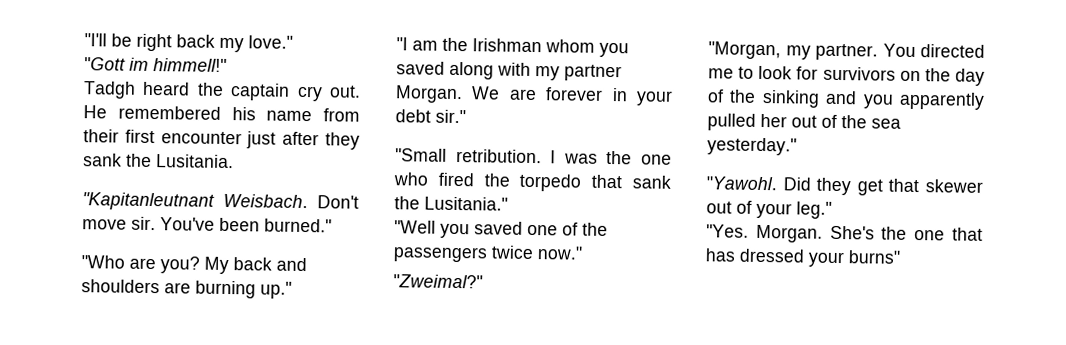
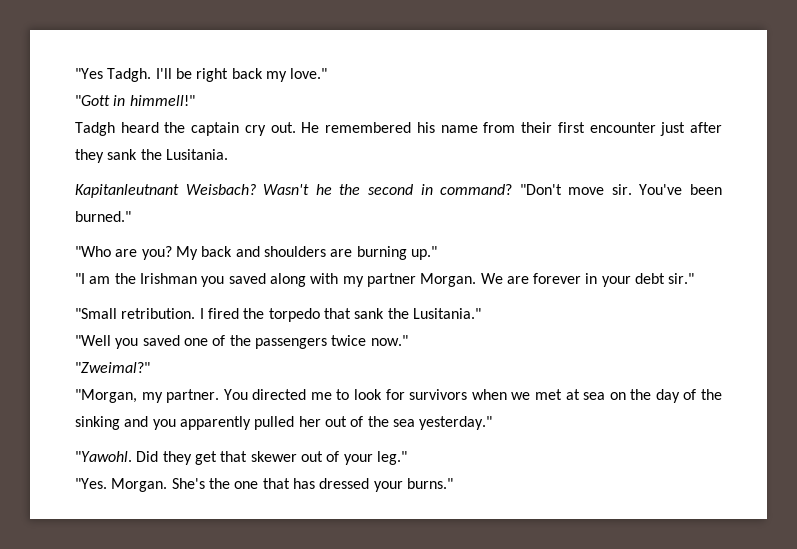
[84,33,107,47] "I'll -> [75,68,172,82] "Yes Tadgh. I'll
[129,57,149,71] im -> [113,95,126,106] in
[82,192,359,211] "Kapitanleutnant Weisbach. Don't -> [75,184,562,198] Kapitanleutnant Weisbach? Wasn't he the second in command? "Don't
[545,39,595,53] whom -> (197, 278) none
[563,150,672,165] [393,172,428,186] was the one who -> (204, 313) none
(896, 73) none -> [471,389,606,400] when we met at sea
[848,250,901,264] burns" -> [406,478,453,489] burns."

